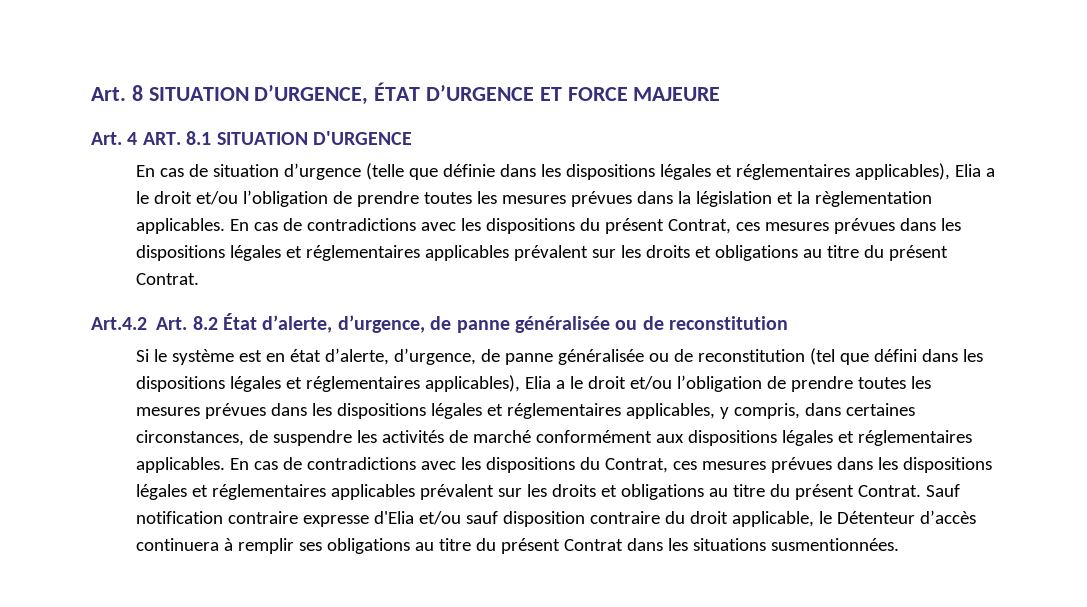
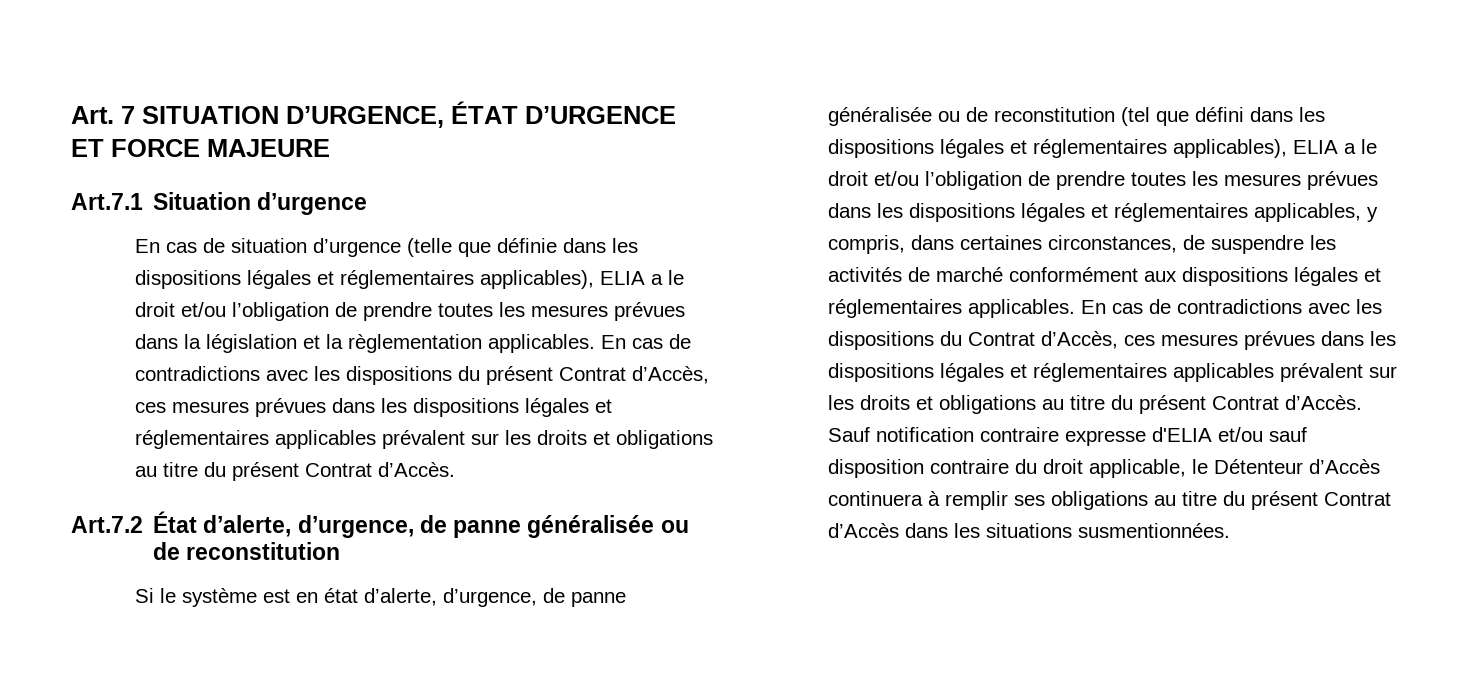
[91,85,143,101] Art. 8 -> [71,106,135,124] Art. 7
[91,131,412,145] Art. 4 ART. 8.1 SITUATION D'URGENCE -> [71,192,368,215] Art.7.1 Situation d’urgence
[954,164,981,177] Elia -> [599,271,645,285] ELIA
[667,219,731,234] Contrat, -> [558,366,709,384] Contrat d’Accès,
[136,273,200,285] [91,316,218,330] Contrat. // Art.4.2 Art. 8.2 -> [304,462,455,477] [71,516,143,533] Contrat d’Accès. // Art.7.2
[524,376,551,389] Elia -> [1292,140,1338,154] ELIA
[604,458,668,473] Contrat, -> [967,331,1118,349] Contrat d’Accès,
[857,485,921,497] Contrat. -> [1211,395,1362,410] Contrat d’Accès.
[373,511,414,524] d'Elia -> [1151,427,1212,442] d'ELIA
[919,510,976,524] d’accès -> [1308,459,1380,474] d’Accès
(623, 545) none -> [827,523,899,538] d’Accès

